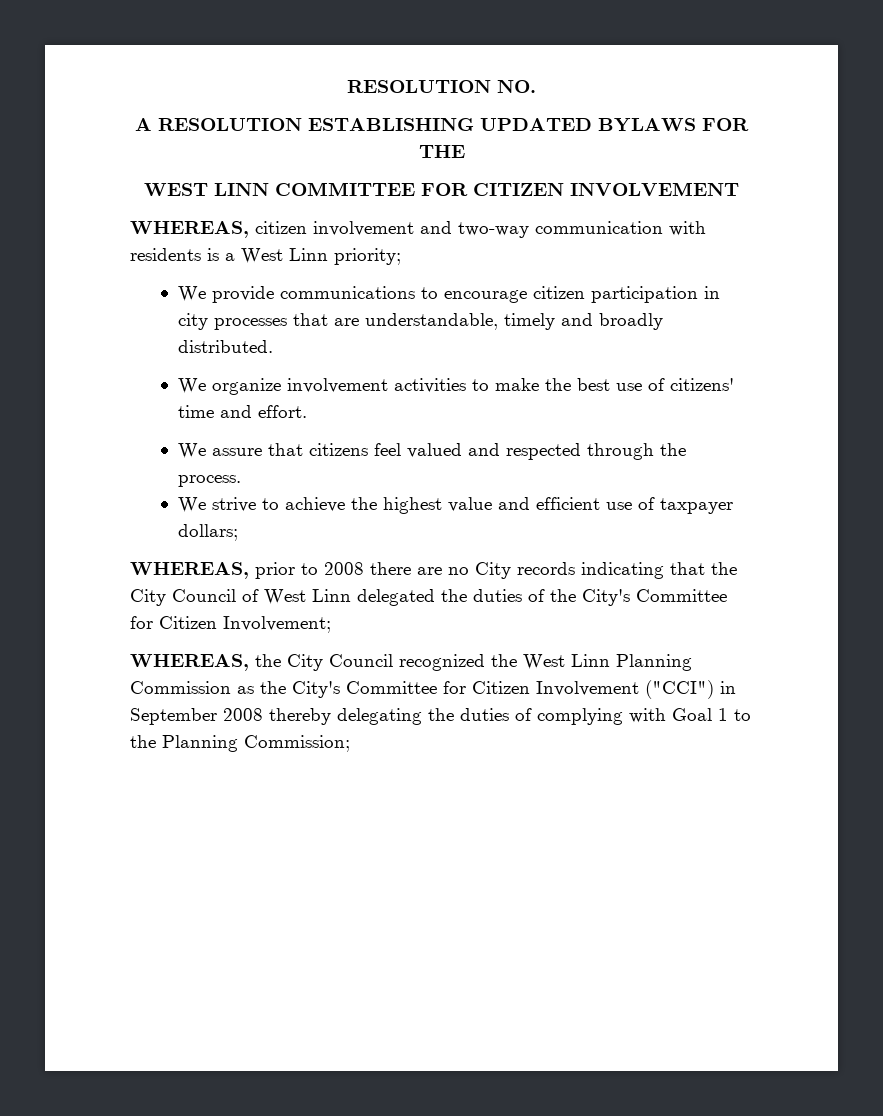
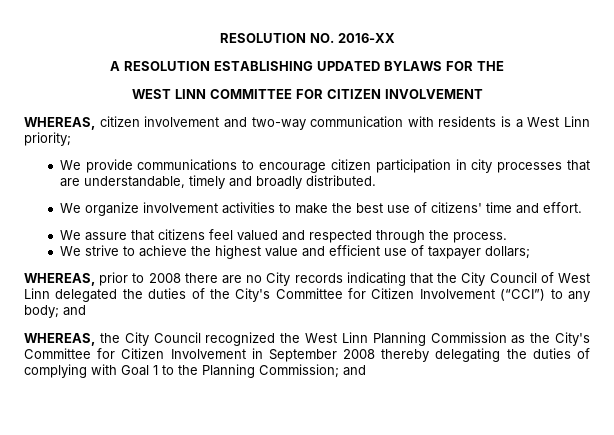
(536, 86) none -> [337,33,395,43] 2016-XX
[223,616,331,633] Involvement; -> [419,289,590,302] [24,305,86,318] Involvement (“CCI”) to any body; and
[645,680,714,699] ("CCI") -> (246, 354) none
(350, 743) none -> [343,365,366,376] and

